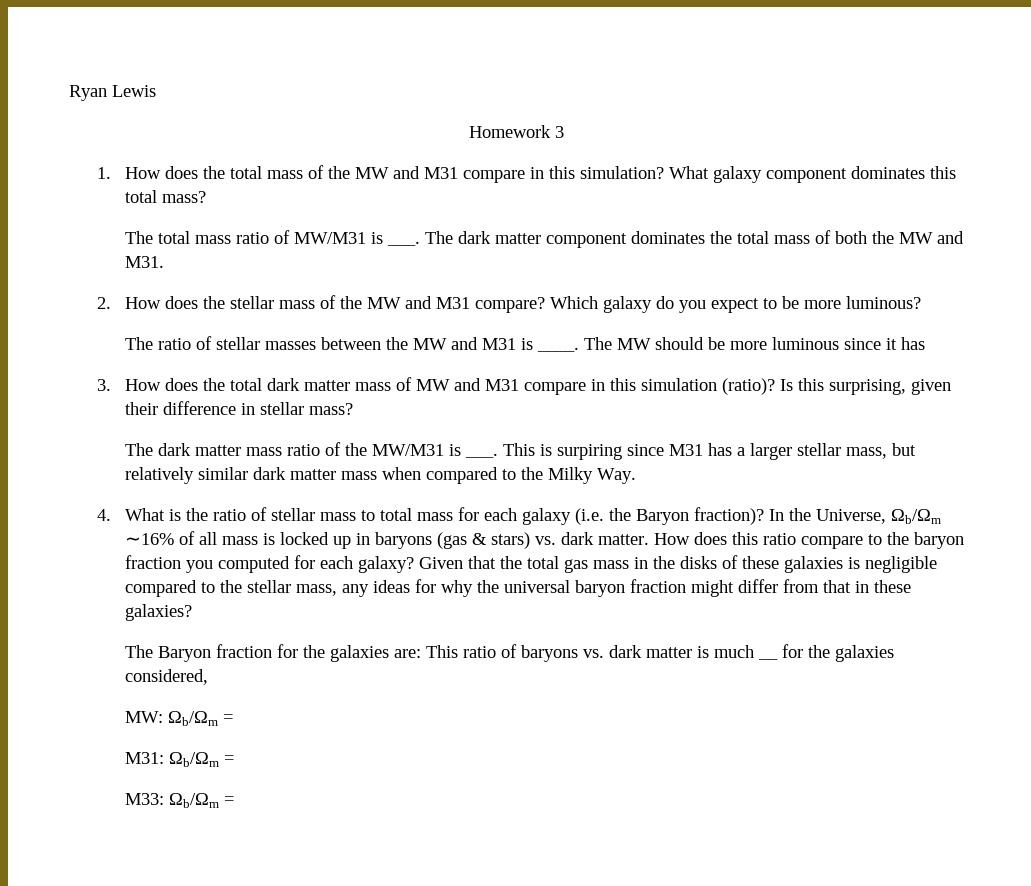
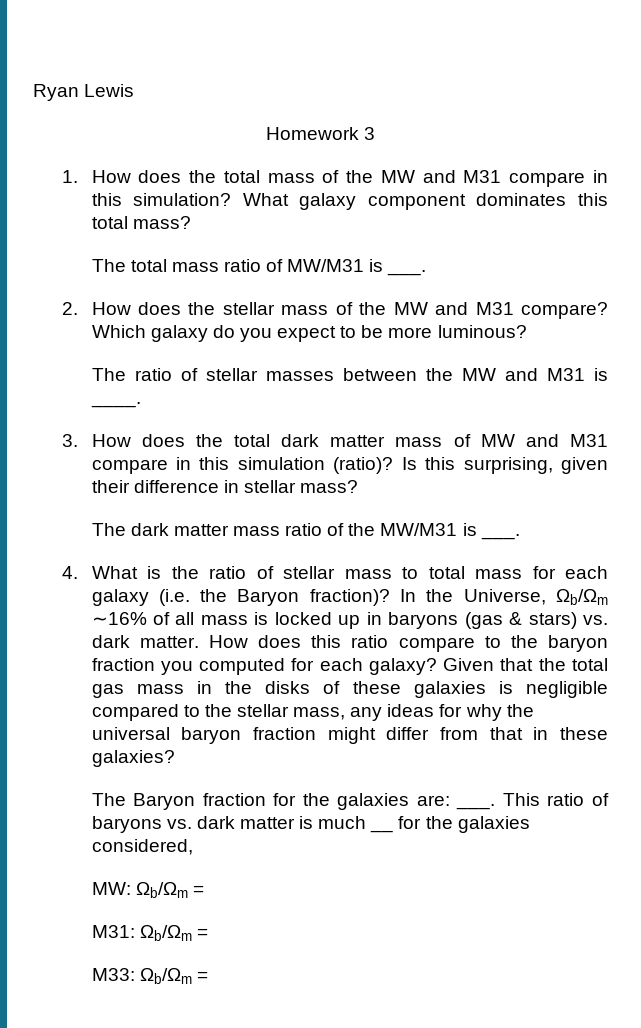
[424,230,964,248] [124,256,164,268] The dark matter component dominates the total mass of both the MW and M31. -> (427, 273) none
[583,337,925,350] The MW should be more luminous since it has -> (141, 405) none
[502,443,916,460] [124,467,636,484] This is surpiring since M31 has a larger stellar mass, but relatively similar dark matter mass when compared to the Milky Way. -> (520, 537) none
(421, 653) none -> [456,804,496,810] ___.

